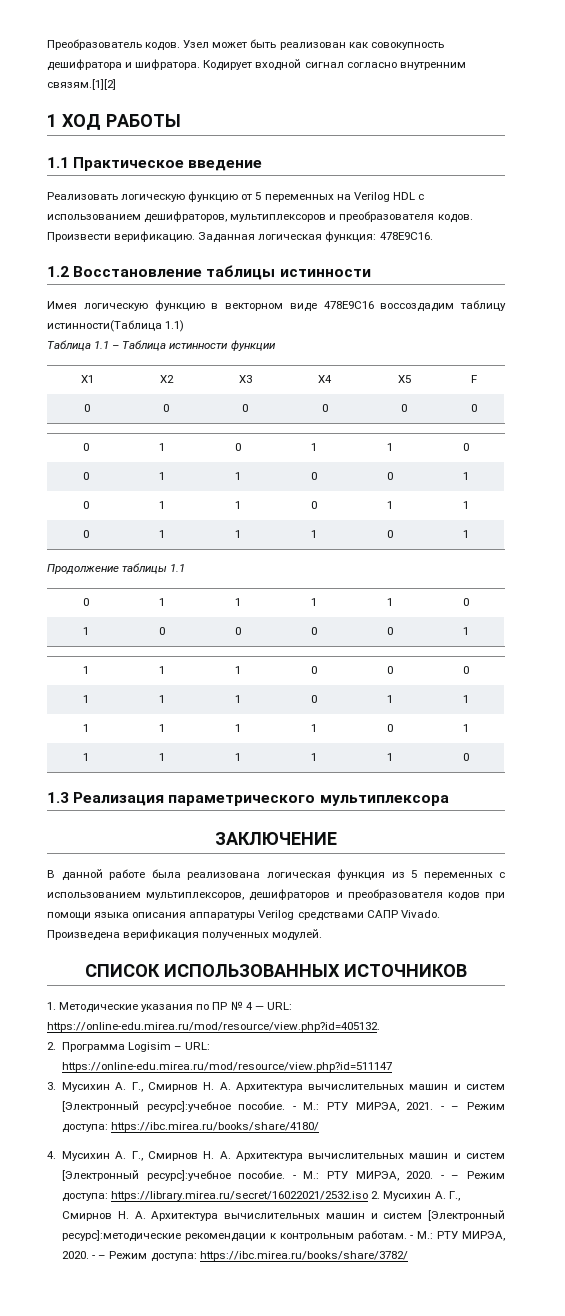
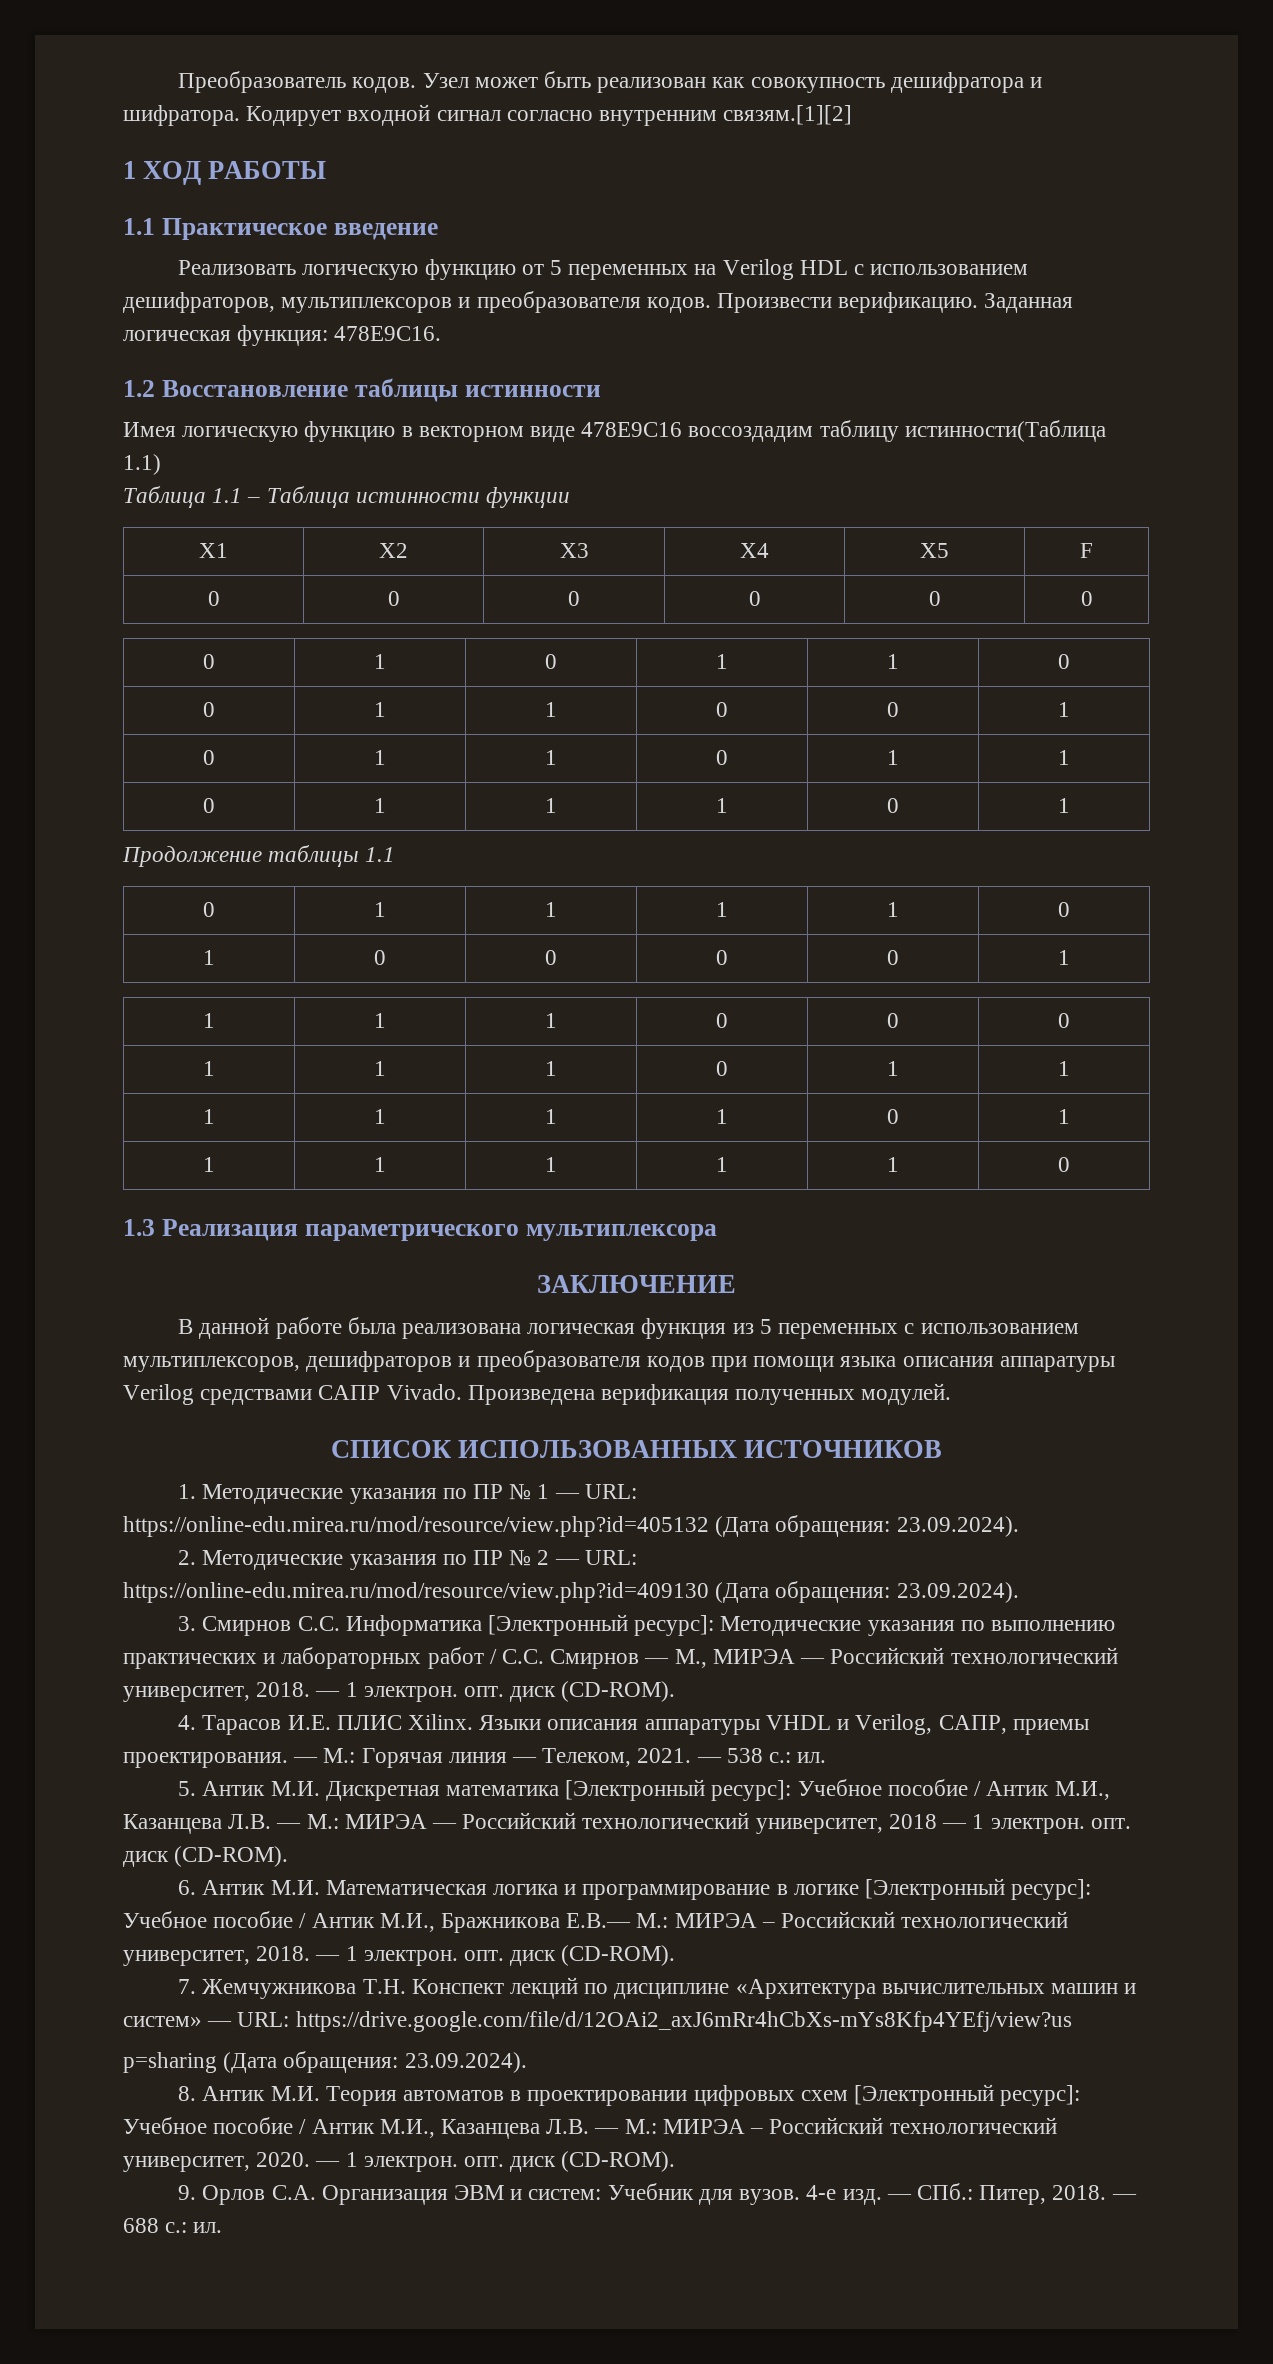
[245,1002,292,1010] [47,1022,380,1032] [47,1042,211,1052] [62,1062,393,1072] [47,1082,506,1092] [62,1101,506,1112] [62,1122,320,1133] [47,1151,506,1161] [62,1170,506,1181] [62,1191,460,1202] [62,1210,505,1221] [62,1230,505,1242] [62,1251,408,1262] 4 — URL: https://online-edu.mirea.ru/mod/resource/view.php?id=405132. // 2. Программа Logisim – URL: https://online-edu.mirea.ru/mod/resource/view.php?id=511147 // 3. Мусихин А. Г., Смирнов Н. А. Архитектура вычислительных машин и систем [Электронный ресурс]:учебное пособие. - М.: РТУ МИРЭА, 2021. - – Режим доступа: https://ibc.mirea.ru/books/share/4180/ // 4. Мусихин А. Г., Смирнов Н. А. Архитектура вычислительных машин и систем [Электронный ресурс]:учебное пособие. - М.: РТУ МИРЭА, 2020. - – Режим доступа: https://library.mirea.ru/secret/16022021/2532.iso 2. Мусихин А. Г., Смирнов Н. А. Архитектура вычислительных машин и систем [Электронный ресурс]:методические рекомендации к контрольным работам. - М.: РТУ МИРЭА, 2020. - – Режим доступа: https://ibc.mirea.ru/books/share/3782/ -> [537,1484,637,1499] [123,1515,1019,1537] [178,1550,637,1570] [123,1581,1019,1603] [178,1614,1116,1636] [123,1647,1118,1669] [123,1681,676,1702] [178,1714,1089,1735] [123,1748,827,1768] [178,1779,1110,1801] [123,1812,1131,1834] [123,1846,289,1867] [178,1878,1092,1900] [123,1911,1069,1933] [123,1945,676,1966] [178,1977,1137,1999] [123,2011,1072,2032] [123,2051,527,2073] [178,2084,1081,2106] [123,2117,1057,2139] [123,2151,676,2172] [178,2183,1137,2205] [123,2218,223,2233] 1 — URL: https://online-edu.mirea.ru/mod/resource/view.php?id=405132 (Дата обращения: 23.09.2024). // 2. Методические указания по ПР № 2 — URL: https://online-edu.mirea.ru/mod/resource/view.php?id=409130 (Дата обращения: 23.09.2024). // 3. Смирнов С.С. Информатика [Электронный ресурс]: Методические указания по выполнению практических и лабораторных работ / С.С. Смирнов — М., МИРЭА — Российский технологический университет, 2018. — 1 электрон. опт. диск (CD-ROM). // 4. Тарасов И.Е. ПЛИС Xilinx. Языки описания аппаратуры VHDL и Verilog, САПР, приемы проектирования. — М.: Горячая линия — Телеком, 2021. — 538 с.: ил. // 5. Антик М.И. Дискретная математика [Электронный ресурс]: Учебное пособие / Антик М.И., Казанцева Л.В. — М.: МИРЭА — Российский технологический университет, 2018 — 1 электрон. опт. диск (CD-ROM). // 6. Антик М.И. Математическая логика и программирование в логике [Электронный ресурс]: Учебное пособие / Антик М.И., Бражникова Е.В.— М.: МИРЭА – Российский технологический университет, 2018. — 1 электрон. опт. диск (CD-ROM). // 7. Жемчужникова Т.Н. Конспект лекций по дисциплине «Архитектура вычислительных машин и систем» — URL: https://drive.google.com/file/d/12OAi2_axJ6mRr4hCbXs-mYs8Kfp4YEfj/view?us // p=sharing (Дата обращения: 23.09.2024). // 8. Антик М.И. Теория автоматов в проектировании цифровых схем [Электронный ресурс]: Учебное пособие / Антик М.И., Казанцева Л.В. — М.: МИРЭА – Российский технологический университет, 2020. — 1 электрон. опт. диск (CD-ROM). // 9. Орлов С.А. Организация ЭВМ и систем: Учебник для вузов. 4-е изд. — СПб.: Питер, 2018. — 688 с.: ил.

